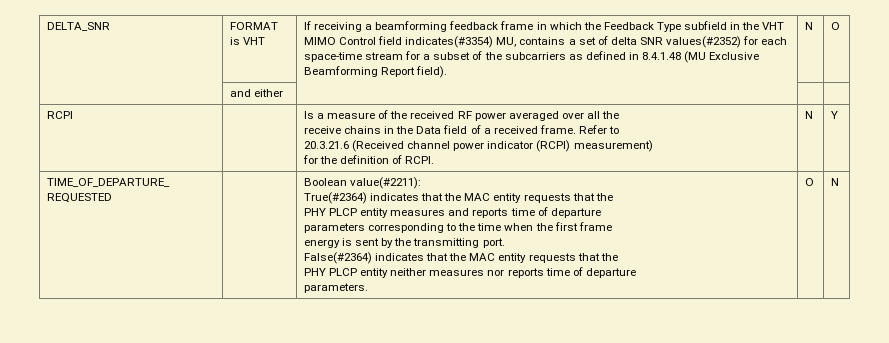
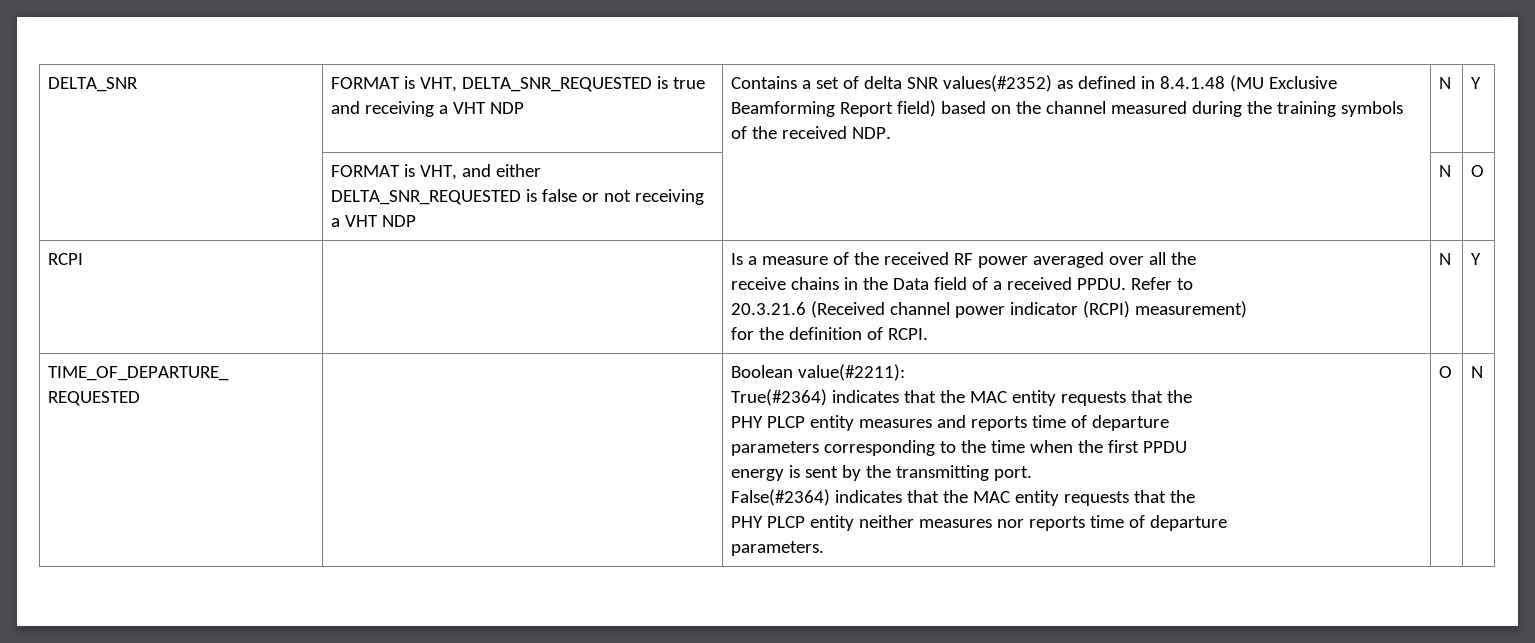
[243,37,266,45] [303,21,785,32] [303,36,566,48] VHT | If receiving a beamforming feedback frame in which the Feedback Type subfield in the VHT MIMO Control field indicates(#3354) MU, contains -> [420,76,706,92] [331,101,525,117] [731,76,798,89] VHT, DELTA_SNR_REQUESTED is true and receiving a VHT NDP | Contains
[743,36,788,45] [303,51,566,62] for each space-time stream for a subset of the subcarriers -> (1053, 83) none
[416,66,448,78] field). -> [897,100,1404,117] [731,126,892,139] [1439,77,1452,89] [1471,77,1482,89] [331,164,542,180] [331,189,705,205] [331,215,417,227] field) based on the channel measured during the training symbols of the received NDP. | N | Y // | FORMAT is VHT, and either DELTA_SNR_REQUESTED is false or not receiving a VHT NDP |
[229,89,284,97] // | and either | | | -> (1485, 171) none
[539,125,576,134] frame. -> [1077,278,1127,290] PPDU.
[578,222,612,231] frame -> [1143,441,1188,453] PPDU

